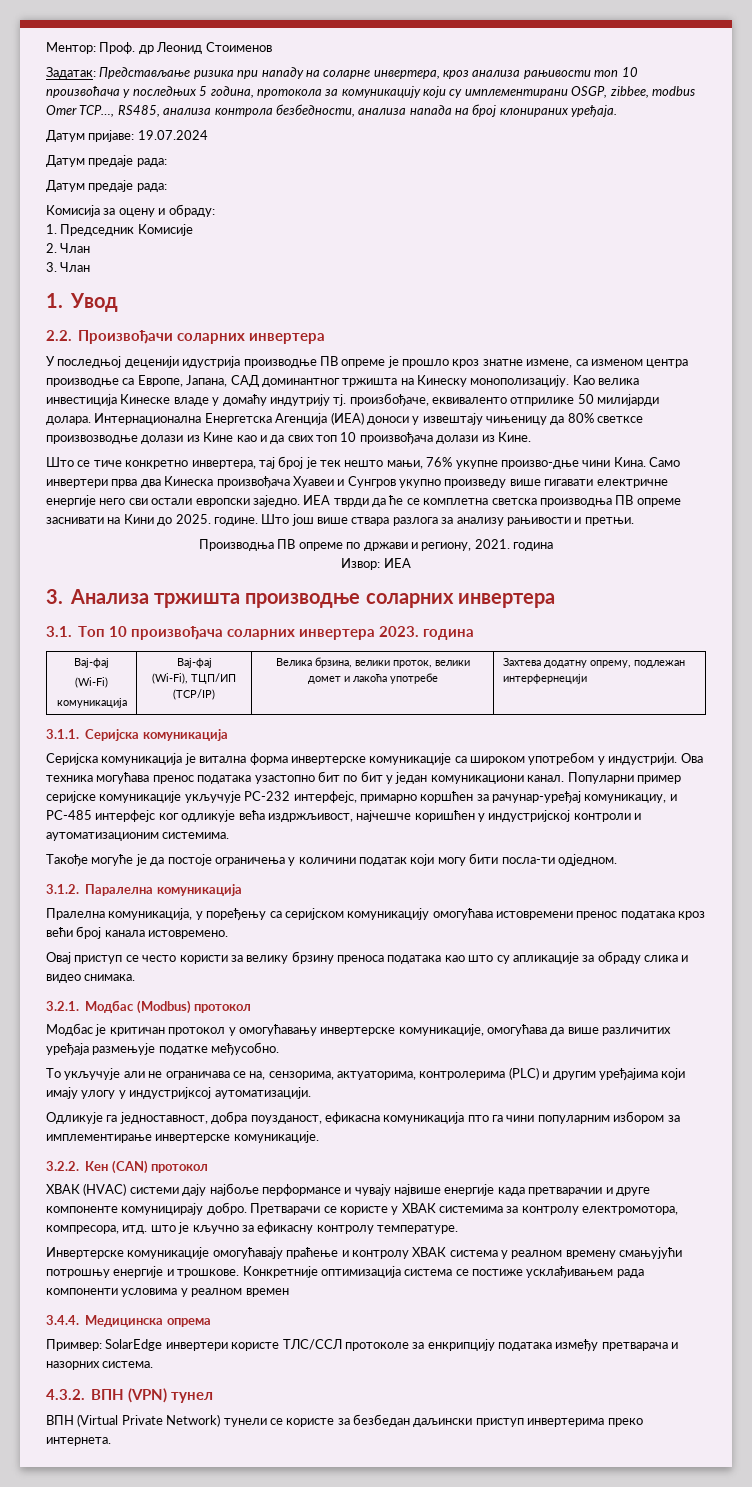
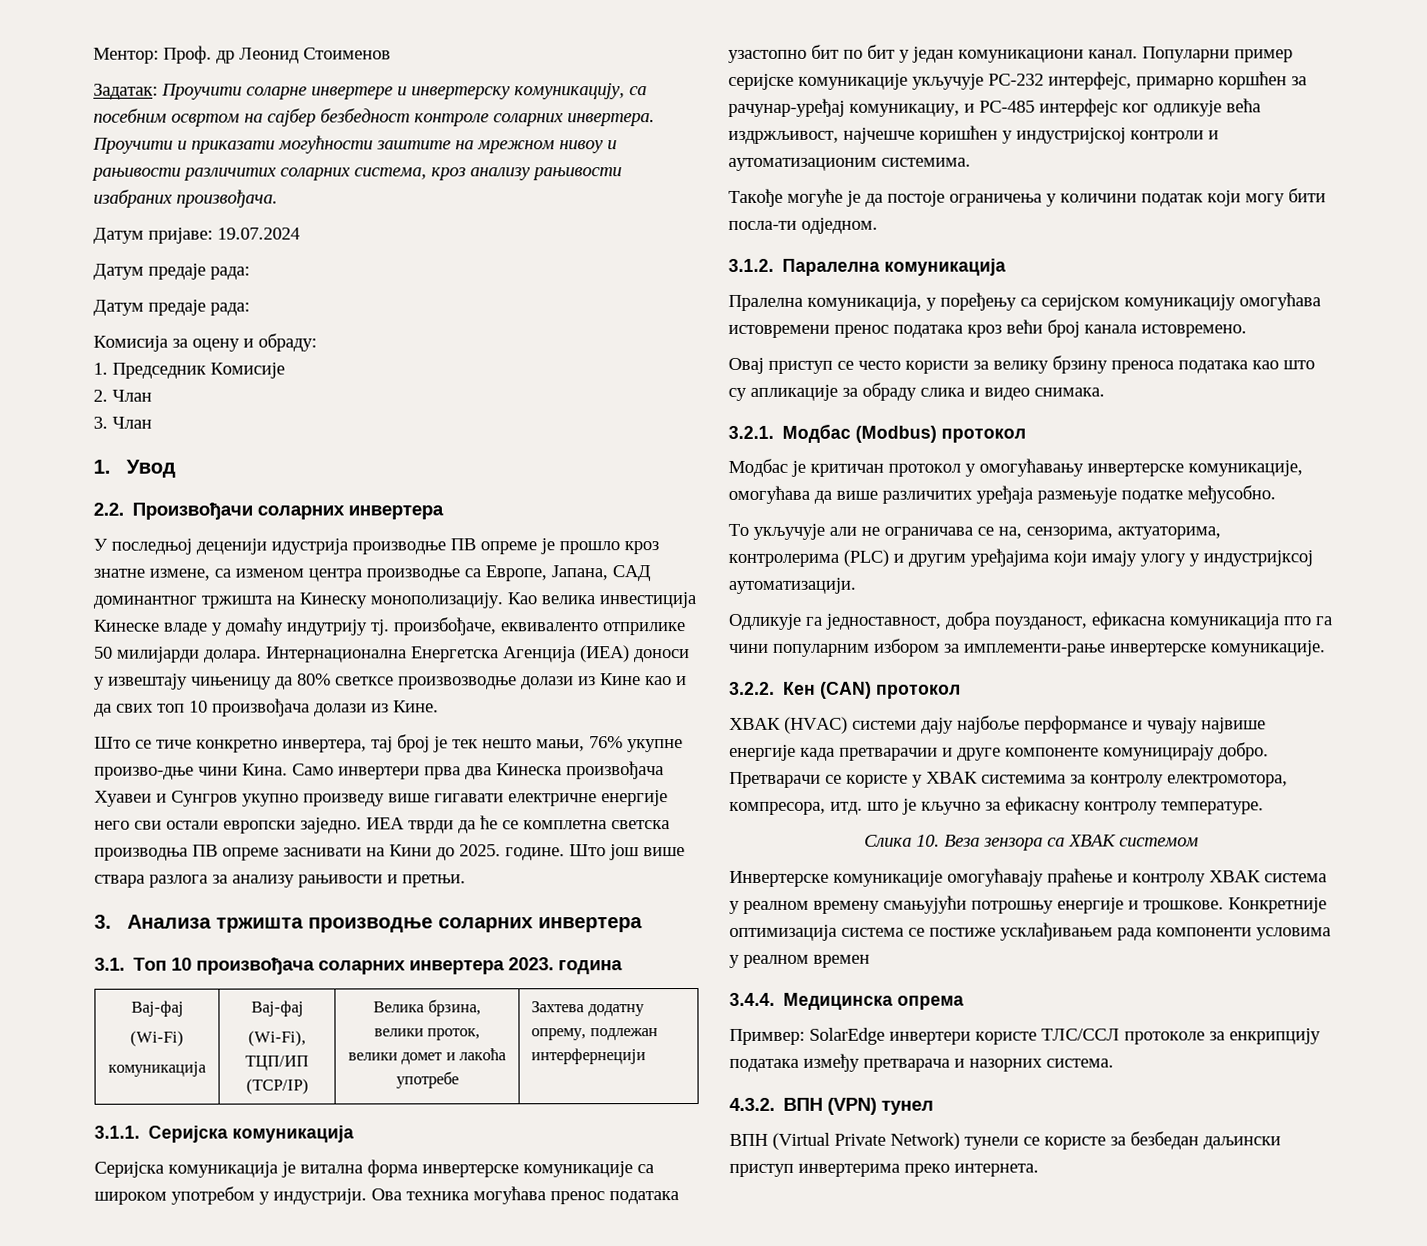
[99,67,638,79] [46,86,695,98] [46,104,618,118] Представљање ризика при нападу на соларне инвертера, кроз анализа рањивости топ 10 произвоћача у последњих 5 година, протокола за комуникацију који су имплементирани OSGP, zibbee, modbus Omer TCP…, RS485, анализа контрола безбедности, анализа напада на број клонираних уређаја. -> [161,83,647,100] [93,108,655,127] [92,135,617,154] [91,167,622,181] [93,189,278,208] Проучити соларне инвертере и инвертерску комуникацију, са посебним освртом на сајбер безбедност контроле соларних инвертера. Проучити и приказати могућности заштите на мрежном нивоу и рањивости различитих соларних система, кроз анализу рањивости изабраних произвођача.
[199,539,553,551] [341,558,411,570] // Производња ПВ опреме по држави и региону, 2021. година // Извор: ИЕА -> (466, 881) none
[46,1134,152,1143] имплементирање -> [964,643,1106,657] имплементи-рање
(458, 1229) none -> [864,834,1199,851] // Слика 10. Веза зензора са ХВАК системом

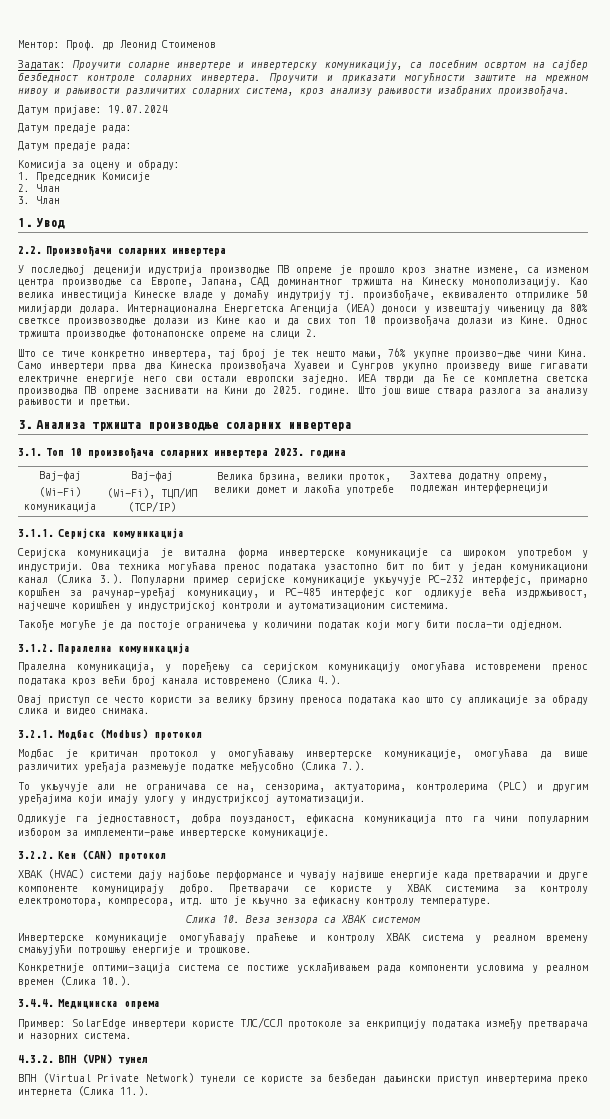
(439, 706) none -> [558,316,589,326] [18,329,318,340] Однос тржишта производње фотонапонске опреме на слици 2.
[1088,49,1138,59] канал. -> [18,574,124,584] канал (Слика 3.).
[1141,324,1247,338] истовремено. -> [204,675,342,686] истовремено (Слика 4.).
[1187,485,1276,504] међусобно. -> [240,761,366,773] међусобно (Слика 7.).
[1228,897,1327,914] [729,924,837,941] Конкретније оптимизација -> [18,963,170,973] // Конкретније оптими-зација
(870, 961) none -> [60,976,132,986] (Слика 10.).
[954,1163,1039,1177] интернета. -> [18,1086,150,1097] интернета (Слика 11.).

